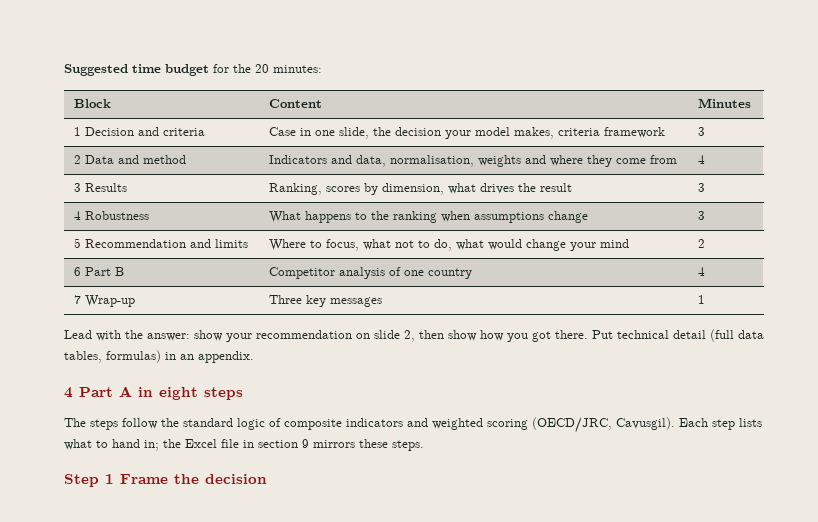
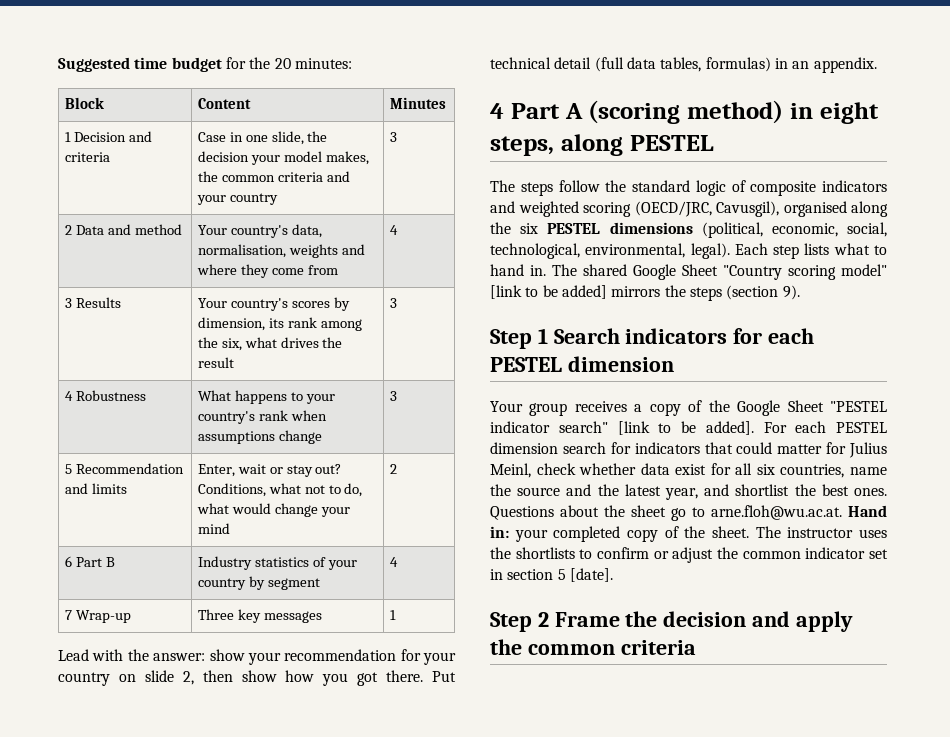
[558,127,666,138] criteria framework -> [197,171,350,182] [196,193,278,205] the common criteria and your country
[269,155,353,164] Indicators and -> [197,225,288,238] Your country's
[269,183,323,195] Ranking, -> [197,298,288,311] Your country's
(445, 189) none -> [268,317,362,331] [197,337,242,351] its rank among the six,
[371,211,438,223] the ranking -> [305,394,335,404] [197,410,288,424] your country's rank
[269,239,360,251] Where to focus, -> [197,464,342,477] [197,483,266,497] Enter, wait or stay out? Conditions,
[269,267,473,279] Competitor analysis of one country -> [197,556,357,570] [197,576,320,590] Industry statistics of your country by segment
(352, 334) none -> [400,649,456,665] [58,672,110,686] for your country
[138,387,243,400] in eight steps -> [588,100,879,124] [490,134,714,156] (scoring method) in eight steps, along PESTEL
[616,417,675,430] Cavusgil). -> [716,201,888,217] [490,222,887,238] [490,243,730,259] Cavusgil), organised along the six PESTEL dimensions (political, economic, social, technological, environmental, legal).
[144,439,424,451] [64,474,267,487] in; the Excel file in section 9 mirrors these steps. // Step 1 Frame the decision -> [530,264,887,280] [490,285,800,301] [490,328,815,349] [490,356,674,372] [490,400,888,416] [490,421,887,435] [490,442,887,458] [490,463,887,478] [490,484,887,500] [490,505,887,521] [490,526,887,542] [490,547,888,563] [490,568,613,582] [490,611,853,632] [490,639,696,655] in. The shared Google Sheet "Country scoring model" [link to be added] mirrors the steps (section 9). // Step 1 Search indicators for each PESTEL dimension // Your group receives a copy of the Google Sheet "PESTEL indicator search" [link to be added]. For each PESTEL dimension search for indicators that could matter for Julius Meinl, check whether data exist for all six countries, name the source and the latest year, and shortlist the best ones. Questions about the sheet go to arne.floh@wu.ac.at. Hand in: your completed copy of the sheet. The instructor uses the shortlists to confirm or adjust the common indicator set in section 5 [date]. // Step 2 Frame the decision and apply the common criteria

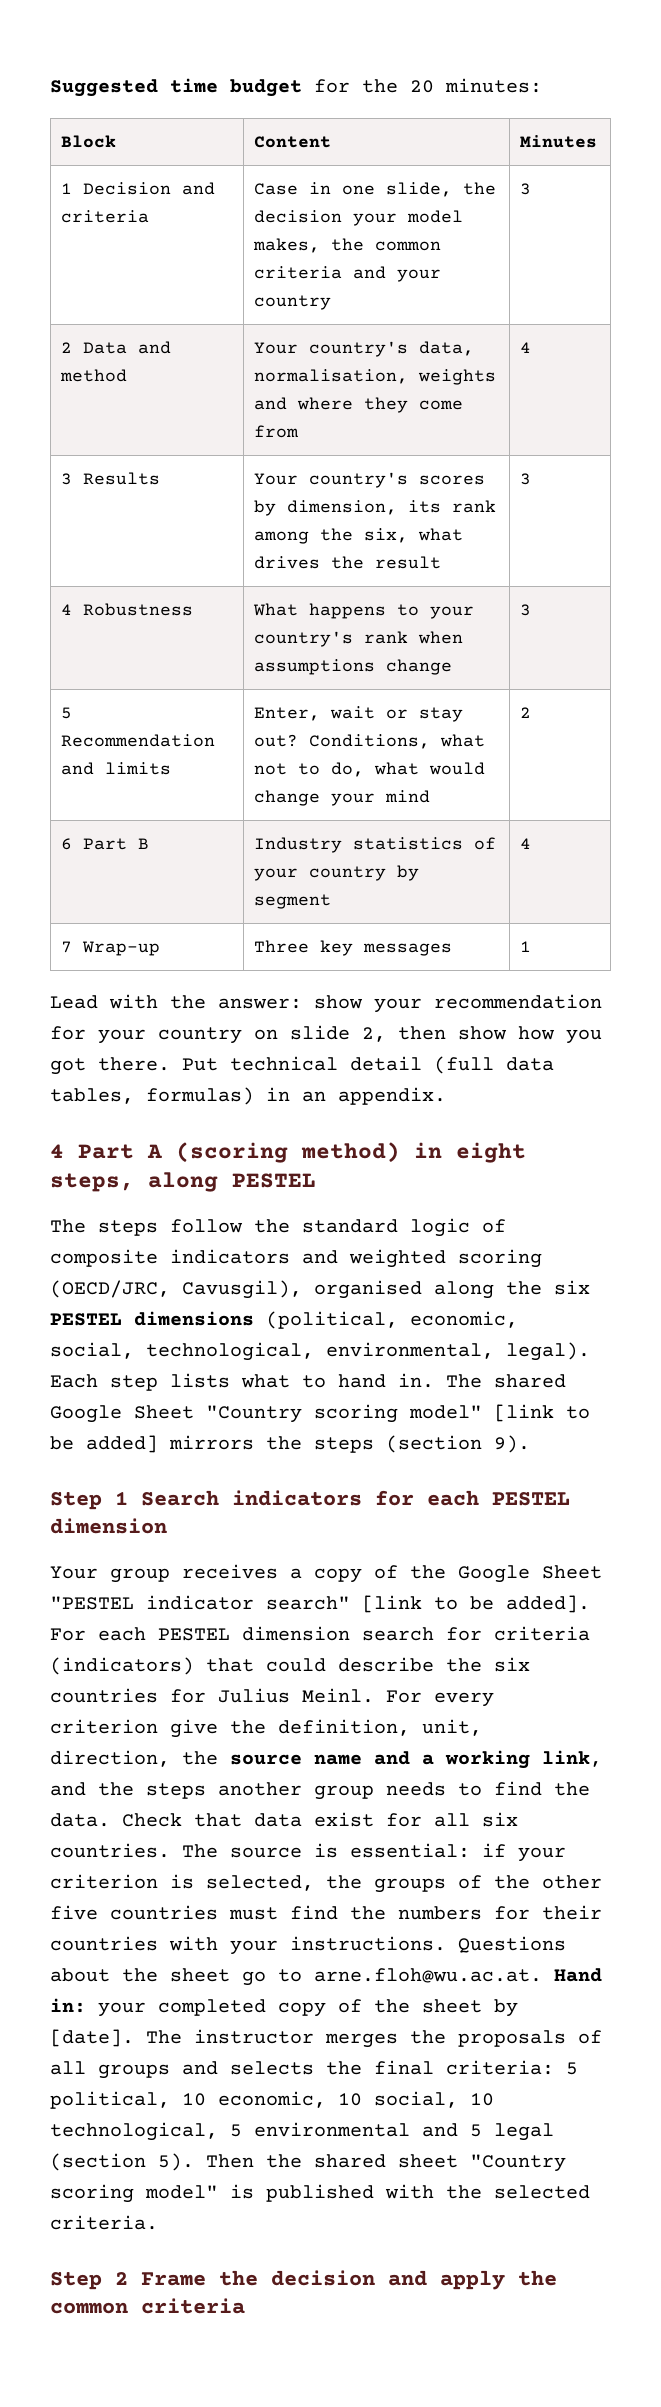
[634,442,887,458] [490,463,637,478] indicators that could matter for Julius Meinl, check whether -> [494,1626,590,1641] [50,1657,530,1675] [50,1688,494,1707] [50,1719,482,1738] [50,1750,602,1769] [50,1781,590,1800] [50,1813,242,1827] criteria (indicators) that could describe the six countries for Julius Meinl. For every criterion give the definition, unit, direction, the source name and a working link, and the steps another group needs to find the data. Check that
[780,464,887,478] [490,484,887,500] countries, name the source and the latest year, and shortlist the best ones. -> [50,1843,566,1862] [50,1874,602,1893] [50,1905,602,1920] [50,1936,446,1955] countries. The source is essential: if your criterion is selected, the groups of the other five countries must find the numbers for their countries with your instructions.
[712,526,887,538] [490,547,888,563] [490,568,613,582] sheet. The instructor uses the shortlists to confirm or adjust the common indicator set in section 5 [date]. -> [422,1999,518,2017] [50,2029,602,2048] [50,2060,578,2079] [50,2091,494,2109] [50,2122,554,2141] [50,2153,566,2172] [50,2184,590,2203] [50,2215,158,2230] sheet by [date]. The instructor merges the proposals of all groups and selects the final criteria: 5 political, 10 economic, 10 social, 10 technological, 5 environmental and 5 legal (section 5). Then the shared sheet "Country scoring model" is published with the selected criteria.

